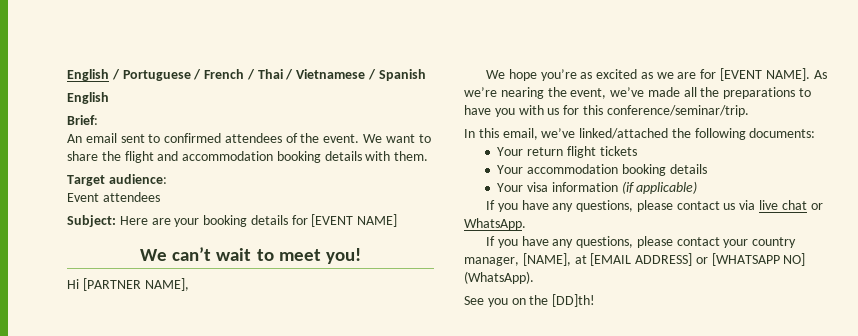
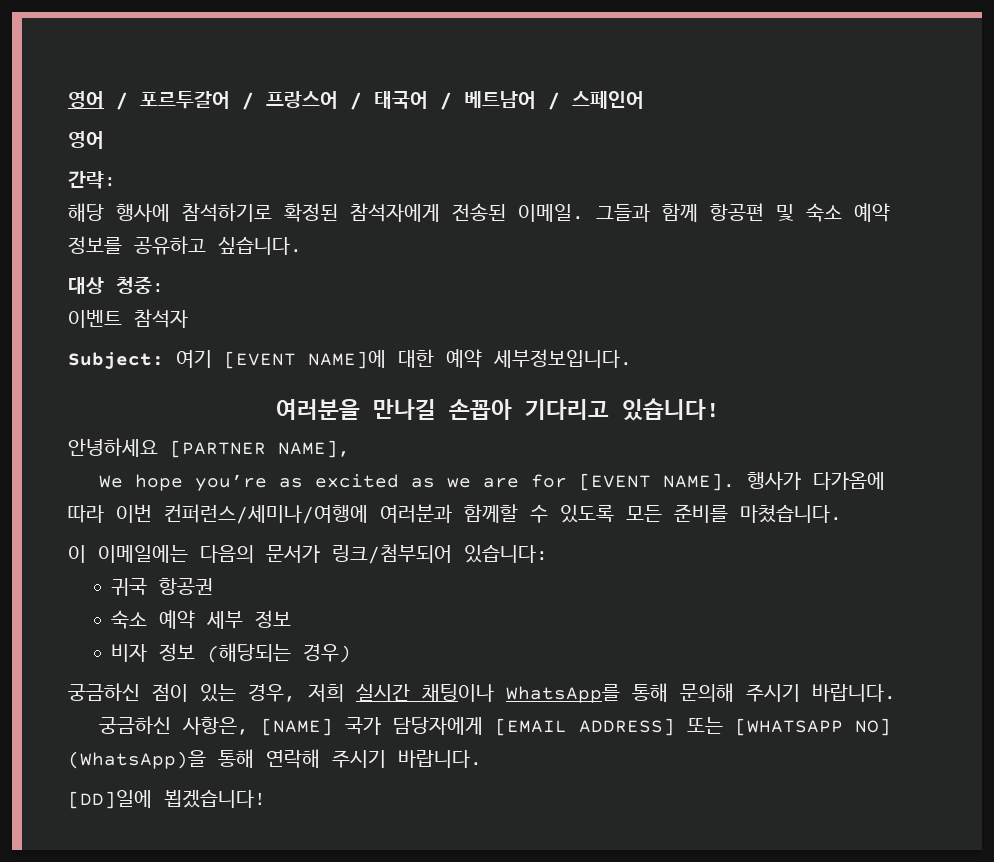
[67,69,426,81] [67,92,109,104] [67,115,98,125] [67,133,431,143] [67,151,429,163] [67,174,167,186] [67,192,160,202] [67,214,398,227] [140,247,361,264] [67,279,79,289] English / Portuguese / French / Thai / Vietnamese / Spanish // English // Brief: // An email sent to confirmed attendees of the event. We want to share the flight and accommodation booking details with them. // Target audience: // Event attendees // Subject: Here are your booking details for [EVENT NAME] // We can’t wait to meet you! // Hi -> [68,91,644,110] [68,131,104,149] [68,171,116,189] [68,203,890,222] [68,236,302,255] [68,276,164,294] [68,309,188,328] [68,349,632,369] [275,398,719,421] [68,438,158,457] 영어 / 포르투갈어 / 프랑스어 / 태국어 / 베트남어 / 스페인어 // 영어 // 간략: // 해당 행사에 참석하기로 확정된 참석자에게 전송된 이메일. 그들과 함께 항공편 및 숙소 예약 정보를 공유하고 싶습니다. // 대상 청중: // 이벤트 참석자 // Subject: 여기 [EVENT NAME]에 대한 예약 세부정보입니다. // 여러분을 만나길 손꼽아 기다리고 있습니다! // 안녕하세요
[813,70,827,79] [464,87,812,99] [464,105,749,117] [464,128,816,140] [497,146,637,158] [497,164,707,176] [497,181,698,194] [486,200,823,212] [464,218,526,230] [486,236,797,248] [464,253,587,266] As we’re nearing the event, we’ve made all the preparations to have you with us for this conference/seminar/trip. // In this email, we’ve linked/attached the following documents: // Your return flight tickets // Your accommodation booking details // Your visa information (if applicable) // If you have any questions, please contact us via live chat or WhatsApp. // If you have any questions, please contact your country manager, [NAME], at -> [747,471,886,490] [68,504,842,524] [68,544,548,564] [111,578,214,596] [111,610,292,629] [111,643,352,663] [68,683,896,703] [99,716,484,736] 행사가 다가옴에 따라 이번 컨퍼런스/세미나/여행에 여러분과 함께할 수 있도록 모든 준비를 마쳤습니다. // 이 이메일에는 다음의 문서가 링크/첨부되어 있습니다: // 귀국 항공권 // 숙소 예약 세부 정보 // 비자 정보 (해당되는 경우) // 궁금하신 점이 있는 경우, 저희 실시간 채팅이나 WhatsApp를 통해 문의해 주시기 바랍니다. // 궁금하신 사항은, [NAME] 국가 담당자에게
[695,257,708,264] or -> [687,717,724,734] 또는
[464,271,534,284] [464,294,596,307] (WhatsApp). // See you on the [DD]th! -> [68,749,482,769] [68,790,266,809] (WhatsApp)을 통해 연락해 주시기 바랍니다. // [DD]일에 뵙겠습니다!

